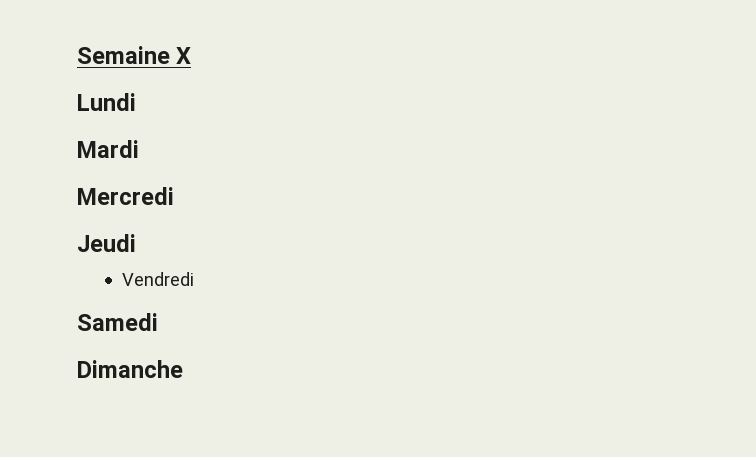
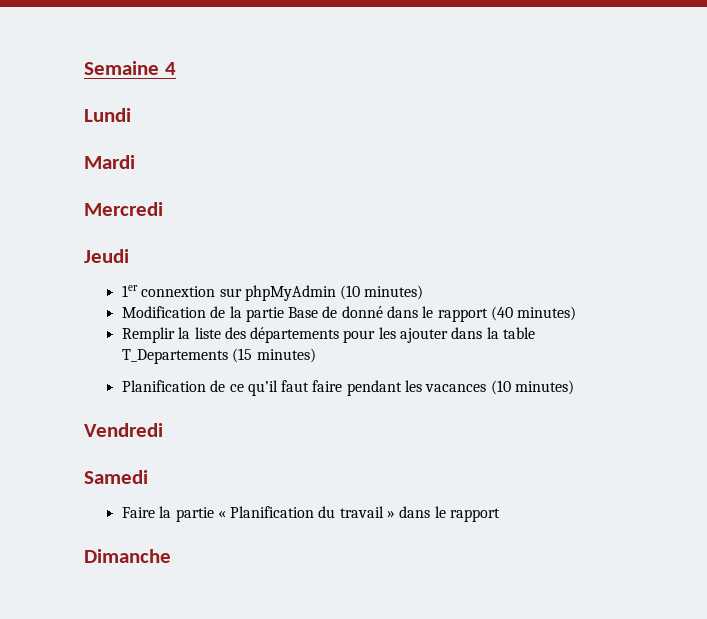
[176,47,192,64] X -> [164,62,176,75] 4
[121,272,194,286] [77,313,158,331] Vendredi // Samedi -> [121,285,424,301] [121,306,577,322] [121,327,536,343] [121,348,316,364] [121,380,575,396] [84,423,163,437] [84,470,148,484] [121,506,501,522] 1er connextion sur phpMyAdmin (10 minutes) // Modification de la partie Base de donné dans le rapport (40 minutes) // Remplir la liste des départements pour les ajouter dans la table T_Departements (15 minutes) // Planification de ce qu’il faut faire pendant les vacances (10 minutes) // Vendredi // Samedi // Faire la partie « Planification du travail » dans le rapport

